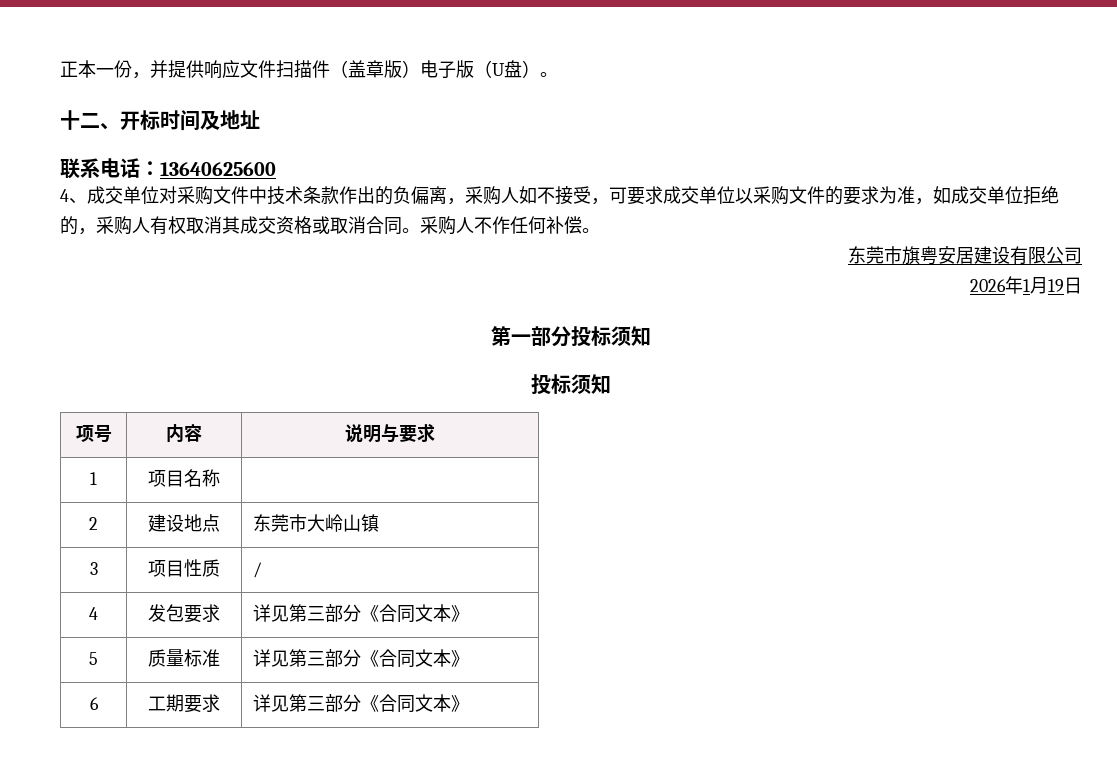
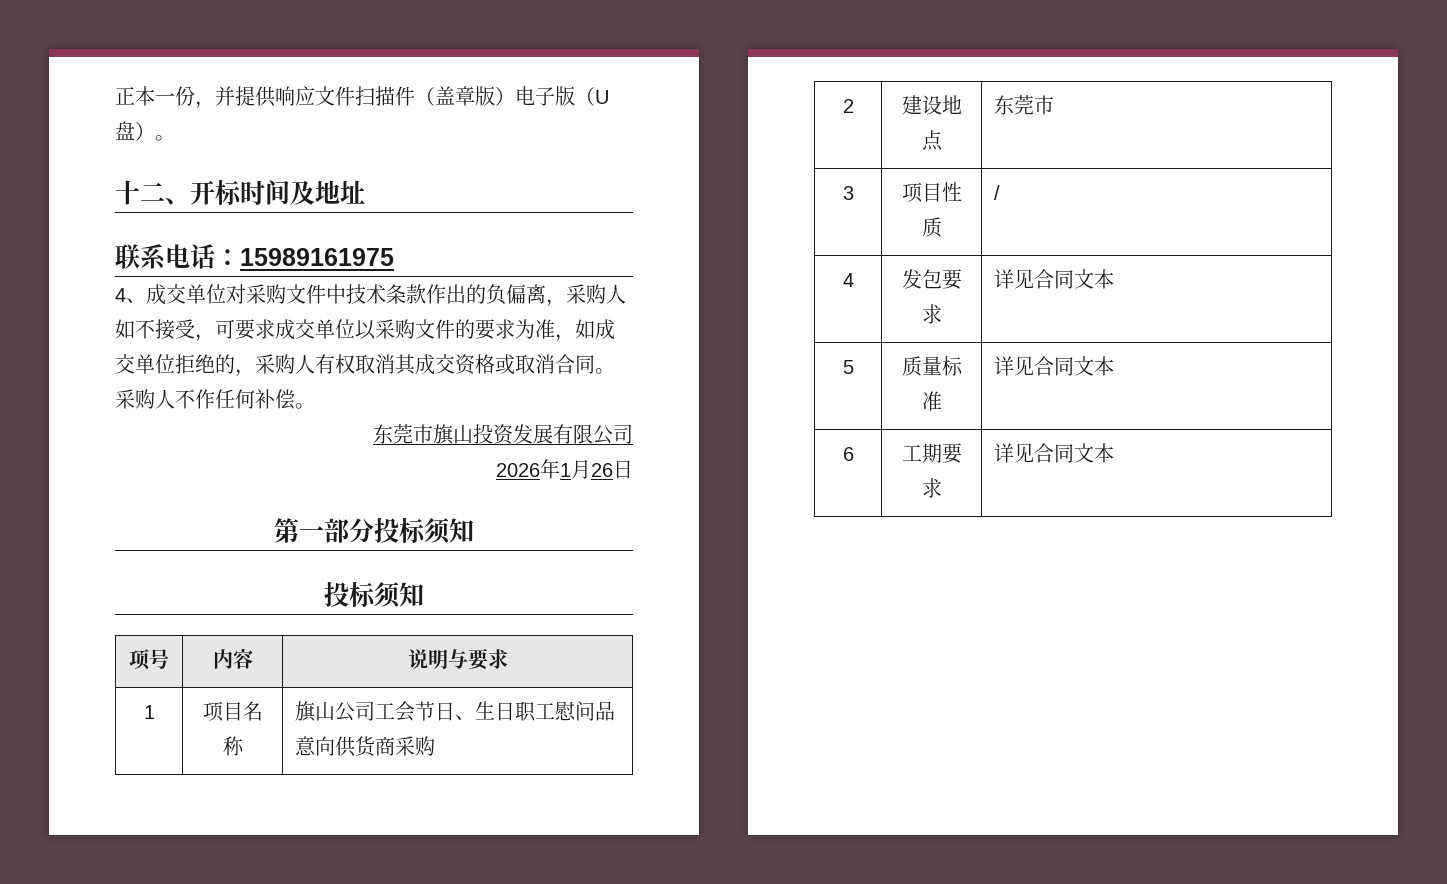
[160,162,276,176] 13640625600 -> [240,248,394,266] 15989161975
[920,246,1010,265] 粤安居建设 -> [453,424,553,445] 山投资发展
[1048,279,1064,292] 19 -> [591,463,613,477] 26
(220, 478) none -> [294,701,615,722] [294,736,435,757] 旗山公司工会节日、生日职工慰问品意向供货商采购
[306,514,379,532] 大岭山镇 -> (1054, 105) none
[288,604,469,623] 第三部分《合同文本》 -> [1033,269,1114,289] 合同文本
[288,649,469,668] 第三部分《合同文本》 -> [1033,356,1114,376] 合同文本
[288,694,469,713] 第三部分《合同文本》 -> [1033,443,1114,463] 合同文本

